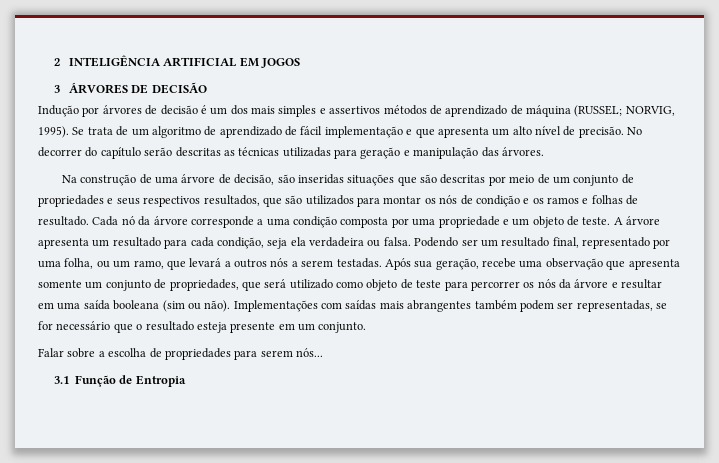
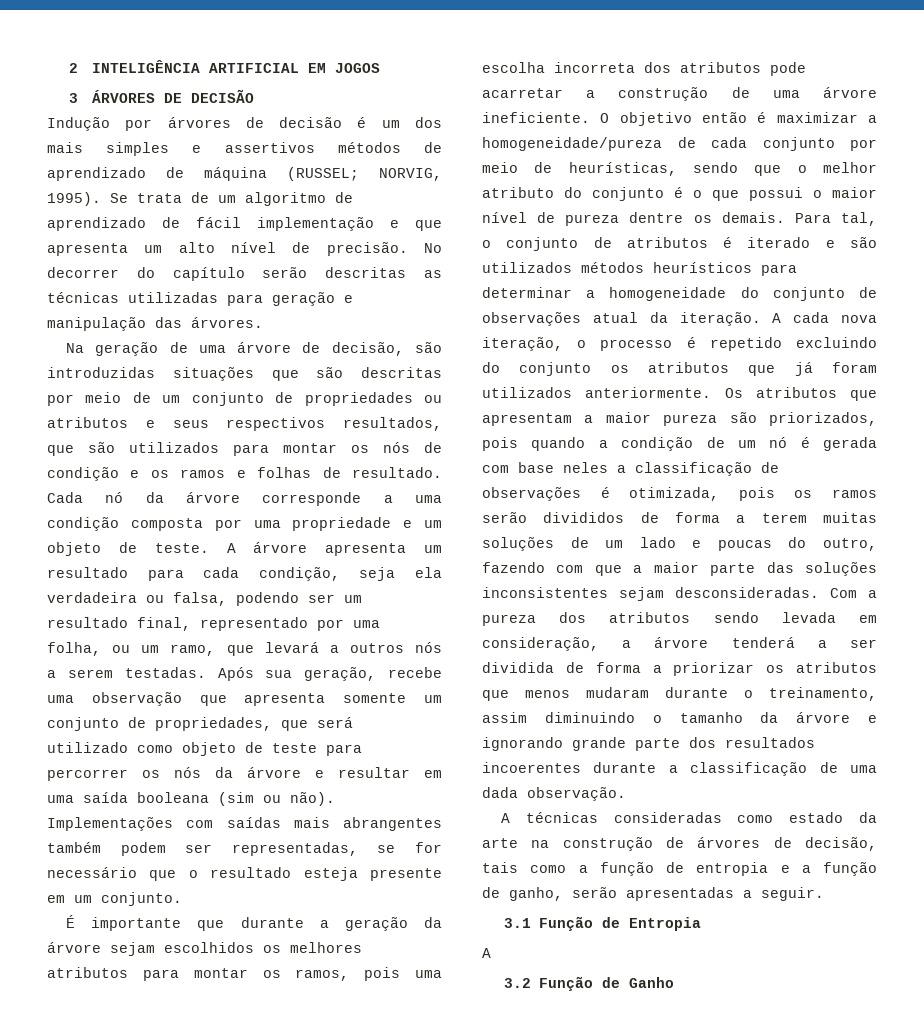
[80,174,137,186] construção -> [95,342,159,356] geração
[297,174,344,184] inseridas -> [47,367,155,378] introduzidas
(104, 201) none -> [424,395,442,403] [47,417,128,428] ou atributos
[383,237,459,247] falsa. Podendo -> [173,592,299,606] falsa, podendo
[38,348,323,360] Falar sobre a escolha de propriedades para serem nós... -> [66,915,442,931] [47,942,362,956] [47,967,442,981] [482,62,806,76] [482,87,877,101] [482,112,877,126] [482,137,877,151] [482,162,877,176] [482,187,877,201] [482,212,877,226] [482,237,877,251] [482,262,797,276] [482,287,877,301] [482,312,877,326] [482,337,877,351] [482,362,877,376] [482,387,877,401] [482,412,877,426] [482,437,877,451] [482,462,779,476] [482,487,877,501] [482,512,877,523] [482,537,877,551] [482,562,877,576] [482,587,877,601] [482,612,877,626] [482,637,877,651] [482,662,877,676] [482,687,877,701] [482,712,877,723] [482,737,815,751] [482,762,877,776] [482,787,626,801] [501,812,877,823] [482,837,877,851] [482,862,877,876] [482,887,824,901] É importante que durante a geração da árvore sejam escolhidos os melhores atributos para montar os ramos, pois uma escolha incorreta dos atributos pode acarretar a construção de uma árvore ineficiente. O objetivo então é maximizar a homogeneidade/pureza de cada conjunto por meio de heurísticas, sendo que o melhor atributo do conjunto é o que possui o maior nível de pureza dentre os demais. Para tal, o conjunto de atributos é iterado e são utilizados métodos heurísticos para determinar a homogeneidade do conjunto de observações atual da iteração. A cada nova iteração, o processo é repetido excluindo do conjunto os atributos que já foram utilizados anteriormente. Os atributos que apresentam a maior pureza são priorizados, pois quando a condição de um nó é gerada com base neles a classificação de observações é otimizada, pois os ramos serão divididos de forma a terem muitas soluções de um lado e poucas do outro, fazendo com que a maior parte das soluções inconsistentes sejam desconsideradas. Com a pureza dos atributos sendo levada em consideração, a árvore tenderá a ser dividida de forma a priorizar os atributos que menos mudaram durante o treinamento, assim diminuindo o tamanho da árvore e ignorando grande parte dos resultados incoerentes durante a classificação de uma dada observação. // A técnicas consideradas como estado da arte na construção de árvores de decisão, tais como a função de entropia e a função de ganho, serão apresentadas a seguir.
(186, 381) none -> [482,948,491,958] [504,976,674,991] // A // 3.2 Função de Ganho

